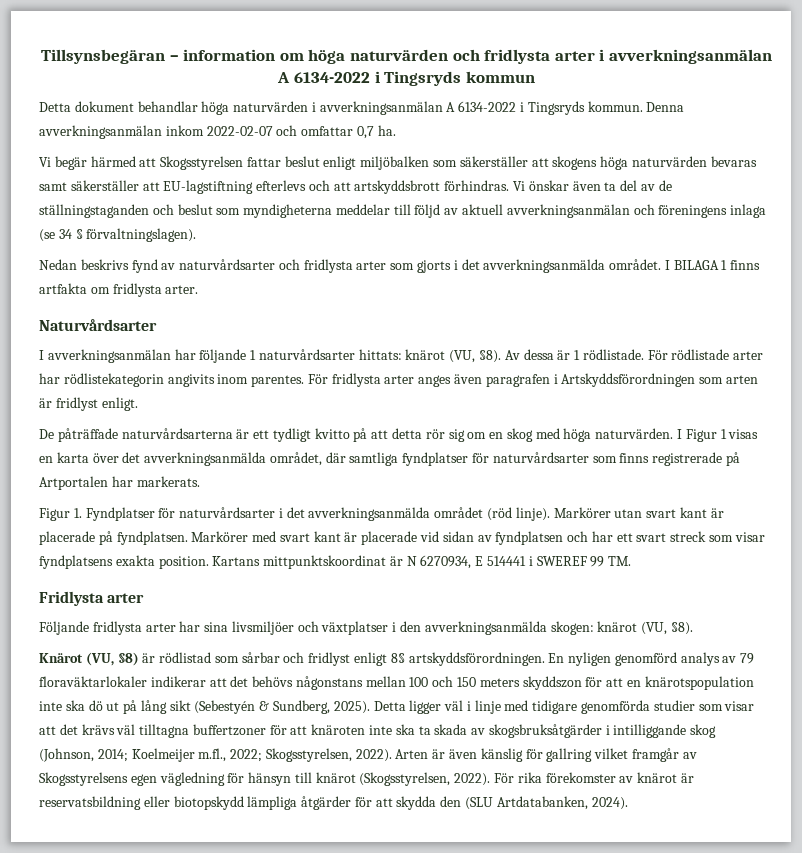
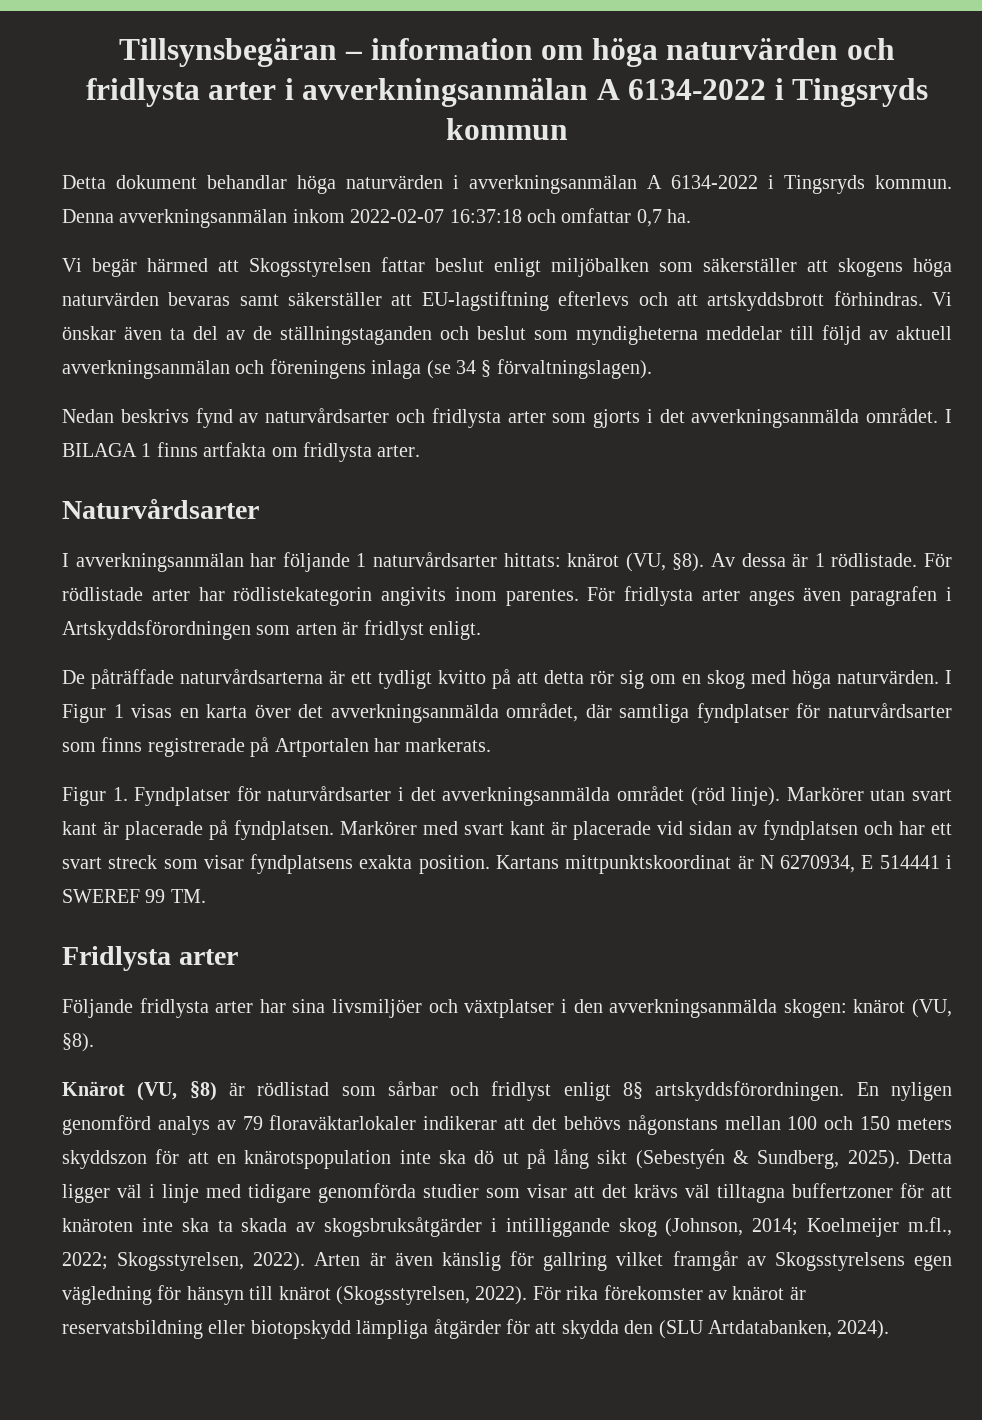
(273, 131) none -> [449,209,522,223] 16:37:18

